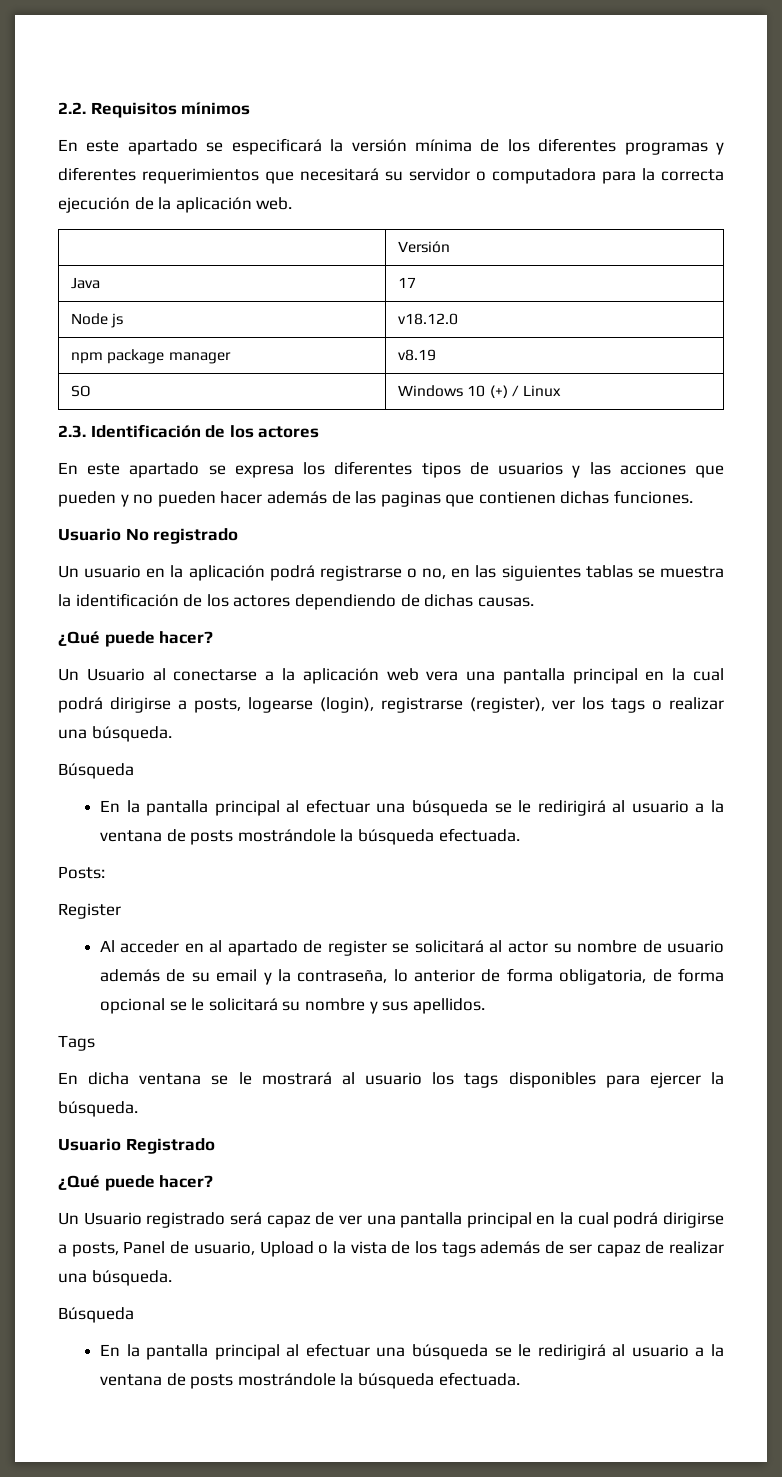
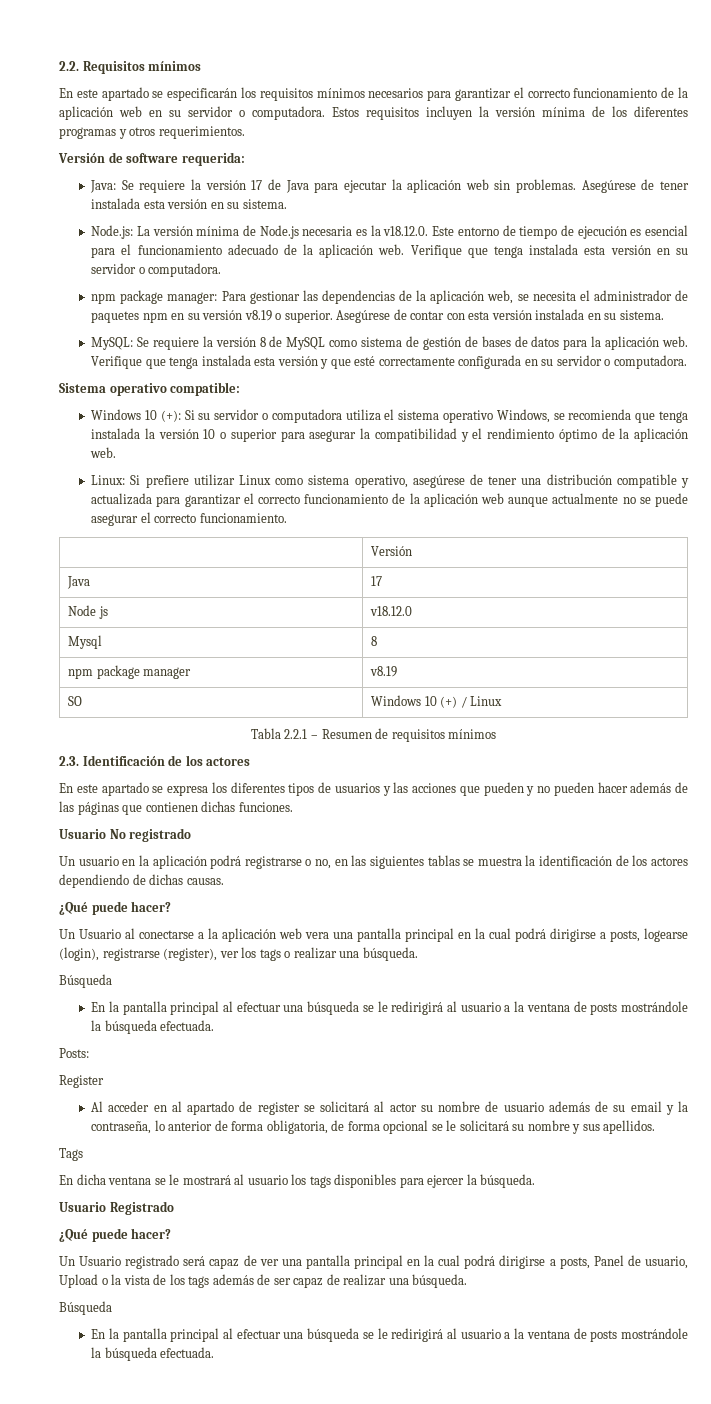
[231,138,322,155] especificará -> [167,87,688,101] [59,106,472,120] especificarán los requisitos mínimos necesarios para garantizar el correcto funcionamiento de la aplicación web en su servidor o computadora. Estos requisitos incluyen
[58,167,724,184] [58,197,293,213] diferentes requerimientos que necesitará su servidor o computadora para la correcta ejecución de la aplicación web. -> [129,126,245,139] [58,152,245,166] [90,179,690,193] [91,198,287,209] [91,225,689,239] [91,244,689,258] [91,263,222,277] [91,290,688,304] [91,309,664,323] [91,336,688,350] [91,355,687,369] [59,382,241,396] [91,409,688,423] [91,428,688,442] [90,447,117,458] [91,474,690,488] [91,493,689,507] [91,512,287,526] otros requerimientos. // Versión de software requerida: // Java: Se requiere la versión 17 de Java para ejecutar la aplicación web sin problemas. Asegúrese de tener instalada esta versión en su sistema. // Node.js: La versión mínima de Node.js necesaria es la v18.12.0. Este entorno de tiempo de ejecución es esencial para el funcionamiento adecuado de la aplicación web. Verifique que tenga instalada esta versión en su servidor o computadora. // npm package manager: Para gestionar las dependencias de la aplicación web, se necesita el administrador de paquetes npm en su versión v8.19 o superior. Asegúrese de contar con esta versión instalada en su sistema. // MySQL: Se requiere la versión 8 de MySQL como sistema de gestión de bases de datos para la aplicación web. Verifique que tenga instalada esta versión y que esté correctamente configurada en su servidor o computadora. // Sistema operativo compatible: // Windows 10 (+): Si su servidor o computadora utiliza el sistema operativo Windows, se recomienda que tenga instalada la versión 10 o superior para asegurar la compatibilidad y el rendimiento óptimo de la aplicación web. // Linux: Si prefiere utilizar Linux como sistema operativo, asegúrese de tener una distribución compatible y actualizada para garantizar el correcto funcionamiento de la aplicación web aunque actualmente no se puede asegurar el correcto funcionamiento.
(459, 319) none -> [68,635,103,649] [371,636,378,646] // Mysql | 8
(562, 391) none -> [250,728,497,742] // Tabla 2.2.1 – Resumen de requisitos mínimos
[380,491,441,507] paginas -> [77,802,119,815] páginas

